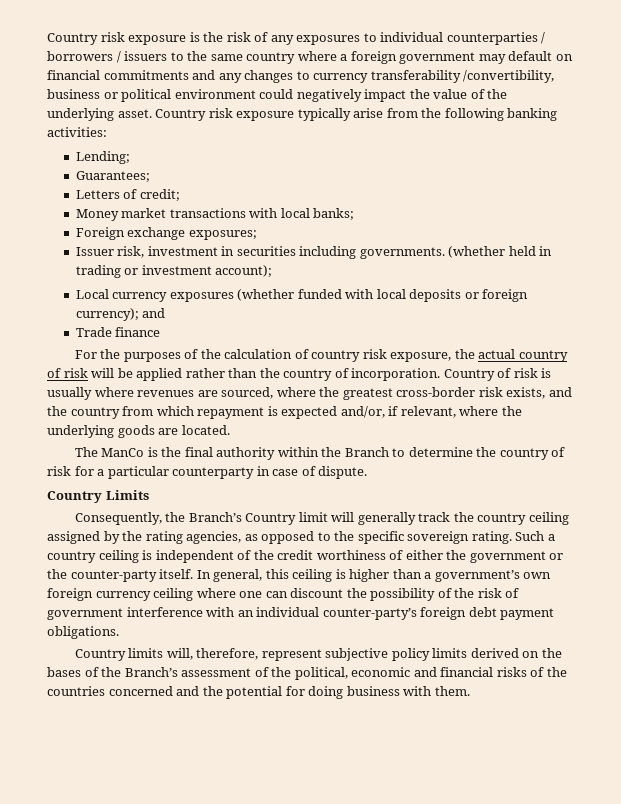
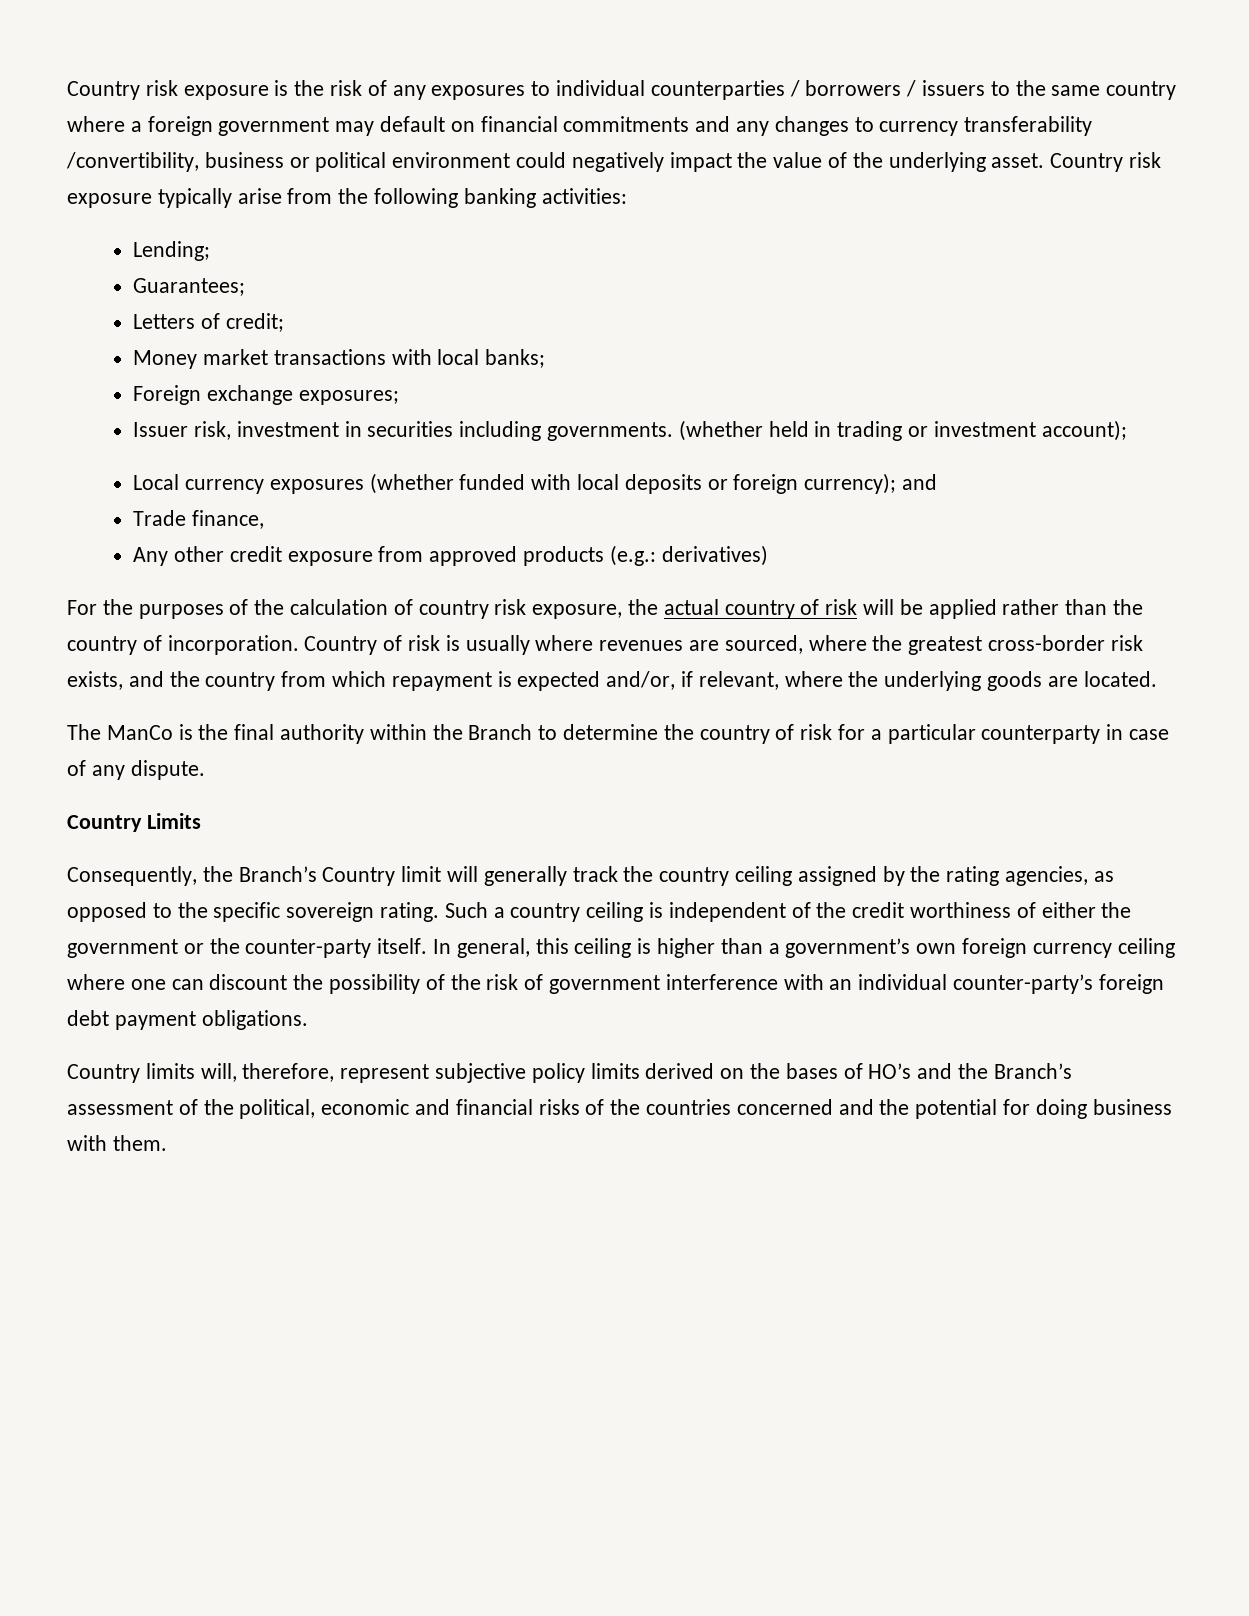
[115,327,161,337] finance -> [192,510,265,529] [133,545,768,566] finance, // Any other credit exposure from approved products (e.g.: derivatives)
(316, 471) none -> [91,765,125,780] any
(99, 672) none -> [868,1063,953,1079] HO’s and

